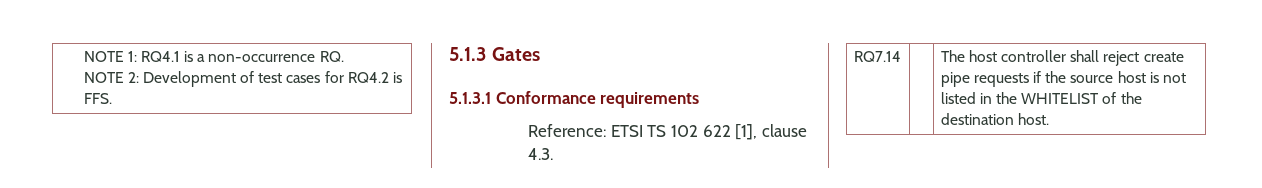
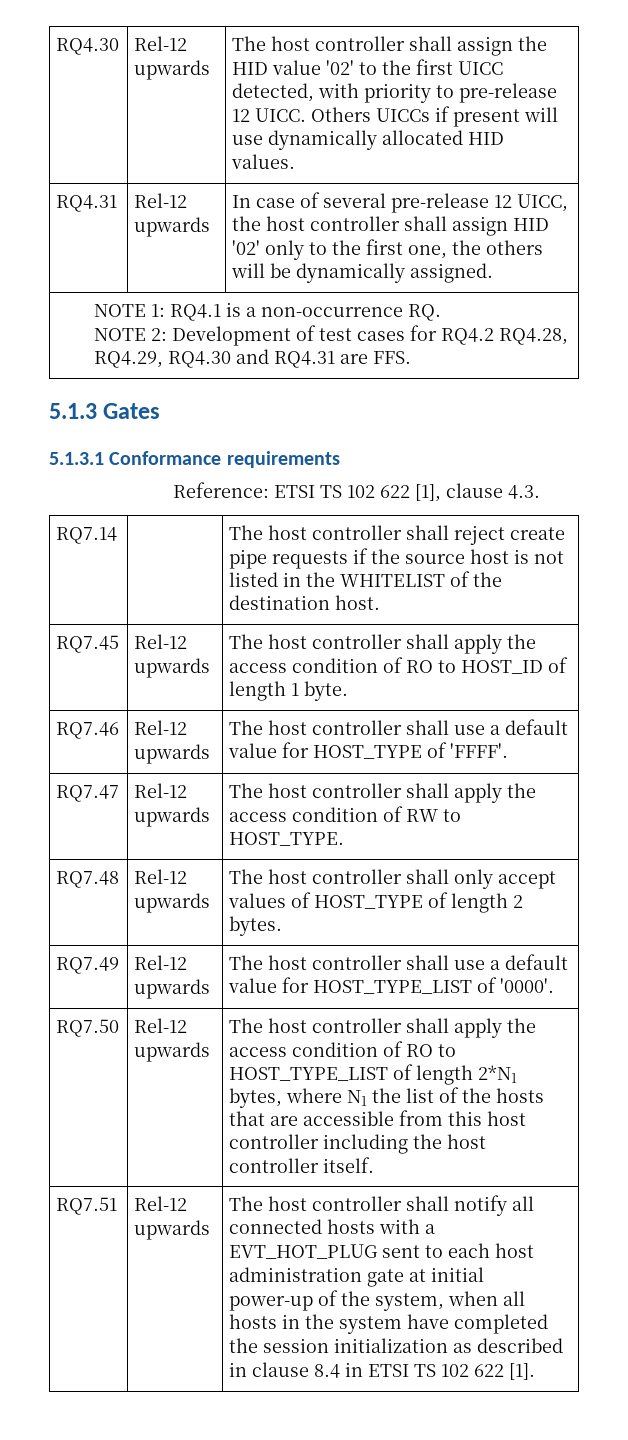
(83, 56) none -> [56,38,120,55] [134,36,188,51] [134,60,211,80] [232,36,548,56] [232,59,504,75] [232,83,558,103] [232,106,559,127] [232,130,505,150] [231,154,296,169] [56,195,118,212] [134,193,188,208] [134,217,211,237] [232,192,569,213] [232,216,550,236] [232,239,544,260] [231,263,494,283] RQ4.30 | Rel-12 upwards | The host controller shall assign the HID value '02' to the first UICC detected, with priority to pre-release 12 UICC. Others UICCs if present will use dynamically allocated HID values. // RQ4.31 | Rel-12 upwards | In case of several pre-release 12 UICC, the host controller shall assign HID '02' only to the first one, the others will be dynamically assigned. //
[392,72,402,83] is -> [498,328,568,345] [93,349,368,368] RQ4.28, RQ4.29, RQ4.30 and RQ4.31 are
(1049, 119) none -> [56,635,120,653] [134,634,188,649] [134,658,211,678] [229,634,537,654] [229,657,569,674] [229,681,349,701] [56,722,120,739] [134,720,188,735] [134,744,211,764] [229,719,569,735] [228,742,509,759] [56,785,120,802] [134,783,188,798] [134,807,211,827] [229,783,537,803] [229,806,462,822] [229,832,345,846] [56,871,120,888] [134,869,188,884] [134,893,211,913] [229,869,557,889] [228,892,524,913] [229,916,283,936] [56,957,120,974] [134,955,188,970] [134,979,211,999] [229,954,569,970] [228,977,555,994] [56,1019,120,1037] [134,1018,188,1033] [134,1042,211,1062] [229,1018,537,1038] [229,1041,457,1057] [229,1064,518,1085] [229,1087,545,1108] [229,1110,527,1126] [229,1134,487,1154] [229,1157,375,1173] [56,1197,118,1215] [134,1196,188,1211] [134,1220,211,1240] [229,1195,535,1216] [229,1219,436,1234] [229,1243,535,1259] [229,1267,485,1287] [229,1290,526,1311] [229,1314,549,1334] [229,1338,564,1353] [229,1362,536,1380] // RQ7.45 | Rel-12 upwards | The host controller shall apply the access condition of RO to HOST_ID of length 1 byte. // RQ7.46 | Rel-12 upwards | The host controller shall use a default value for HOST_TYPE of 'FFFF'. // RQ7.47 | Rel-12 upwards | The host controller shall apply the access condition of RW to HOST_TYPE. // RQ7.48 | Rel-12 upwards | The host controller shall only accept values of HOST_TYPE of length 2 bytes. // RQ7.49 | Rel-12 upwards | The host controller shall use a default value for HOST_TYPE_LIST of '0000'. // RQ7.50 | Rel-12 upwards | The host controller shall apply the access condition of RO to HOST_TYPE_LIST of length 2*N1 bytes, where N1 the list of the hosts that are accessible from this host controller including the host controller itself. // RQ7.51 | Rel-12 upwards | The host controller shall notify all connected hosts with a EVT_HOT_PLUG sent to each host administration gate at initial power-up of the system, when all hosts in the system have completed the session initialization as described in clause 8.4 in ETSI TS 102 622 [1].

